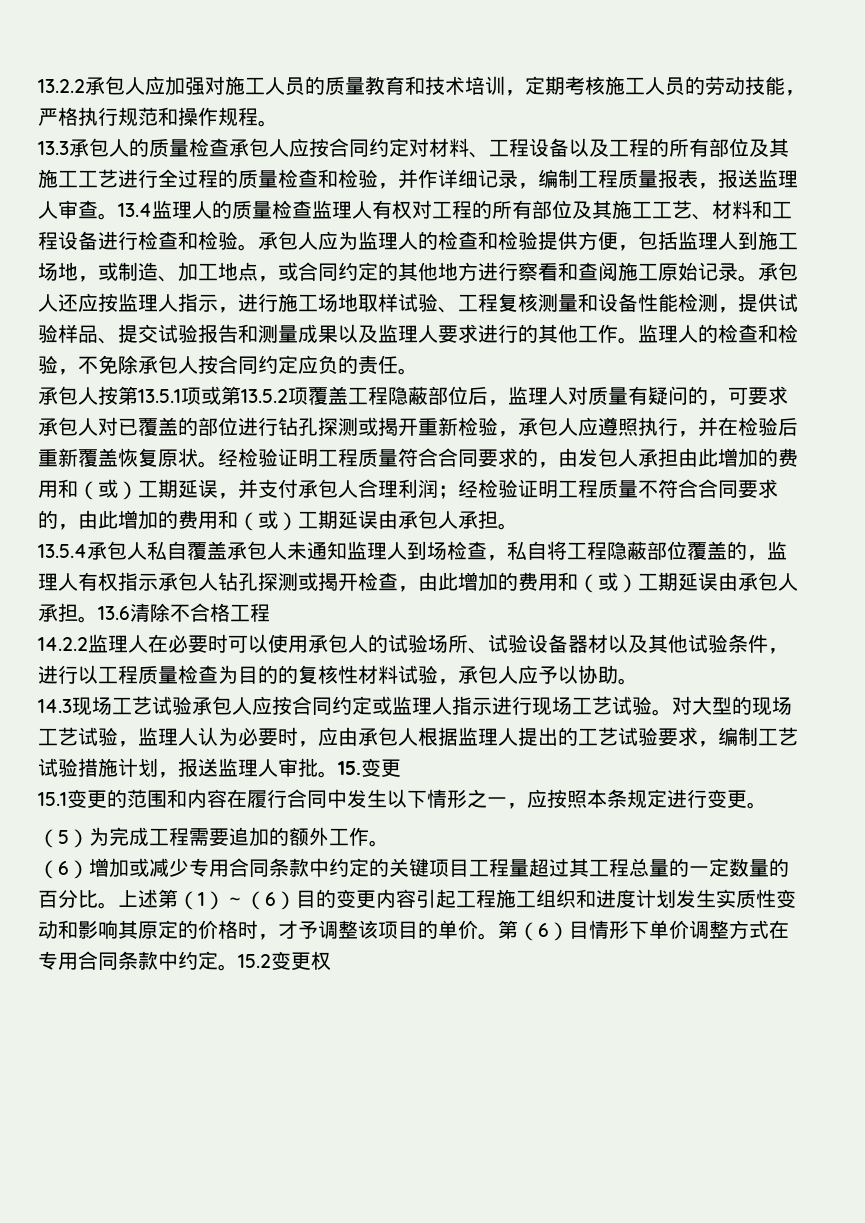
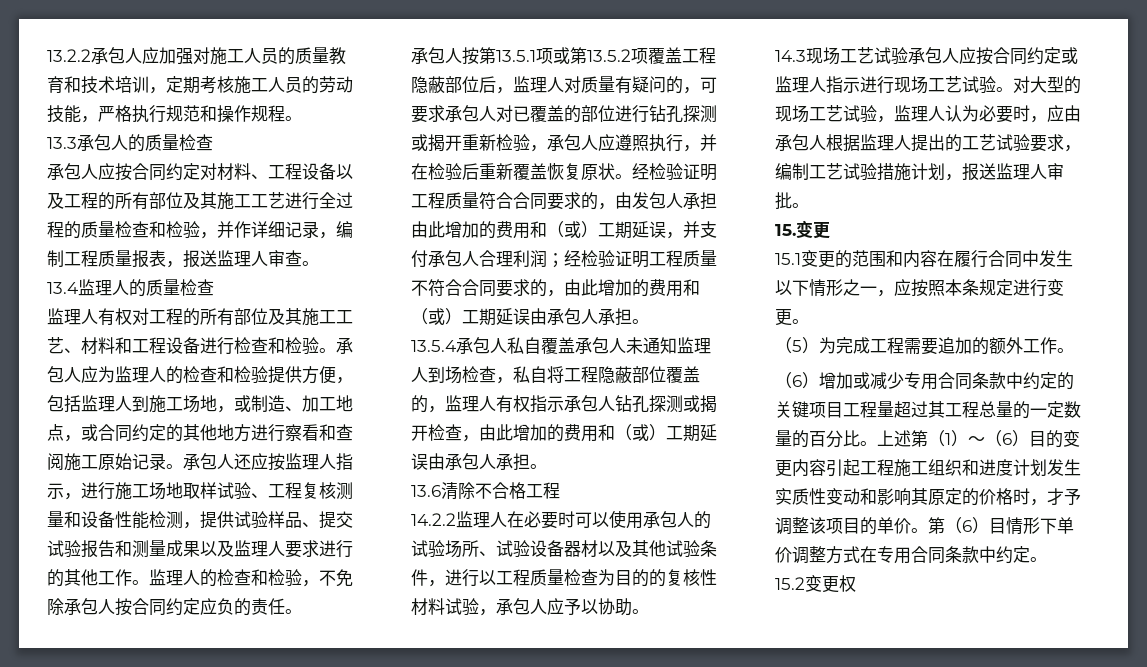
(229, 147) none -> (213, 142) //
(118, 216) none -> (319, 263) //
(312, 209) none -> (214, 287) //
(98, 619) none -> (547, 466) //
(338, 774) none -> (809, 205) //
(238, 967) none -> (1047, 559) //

